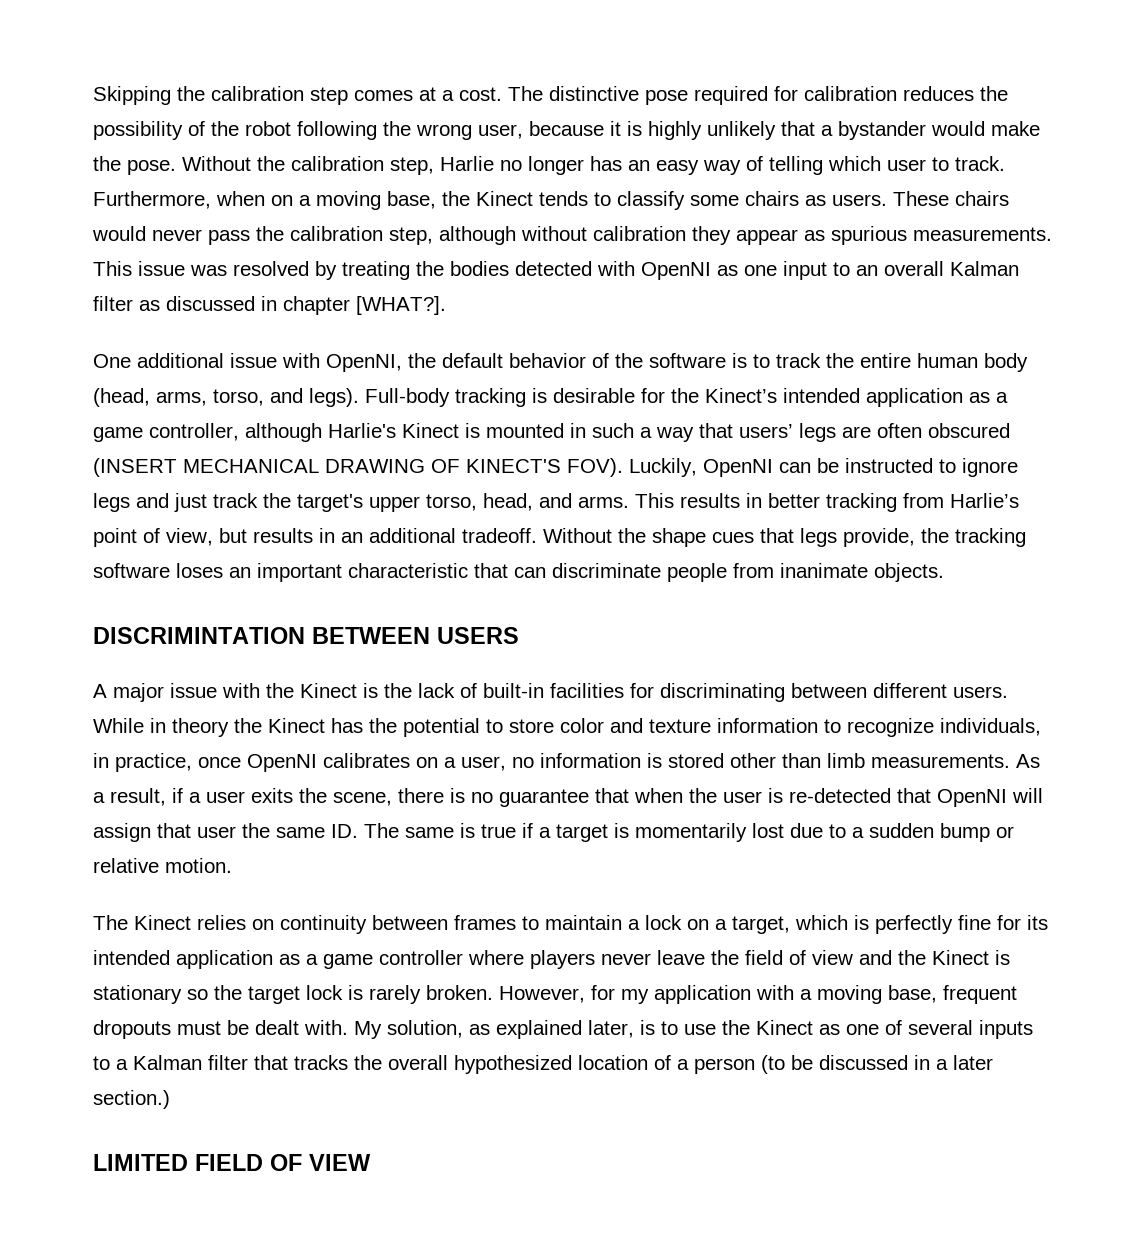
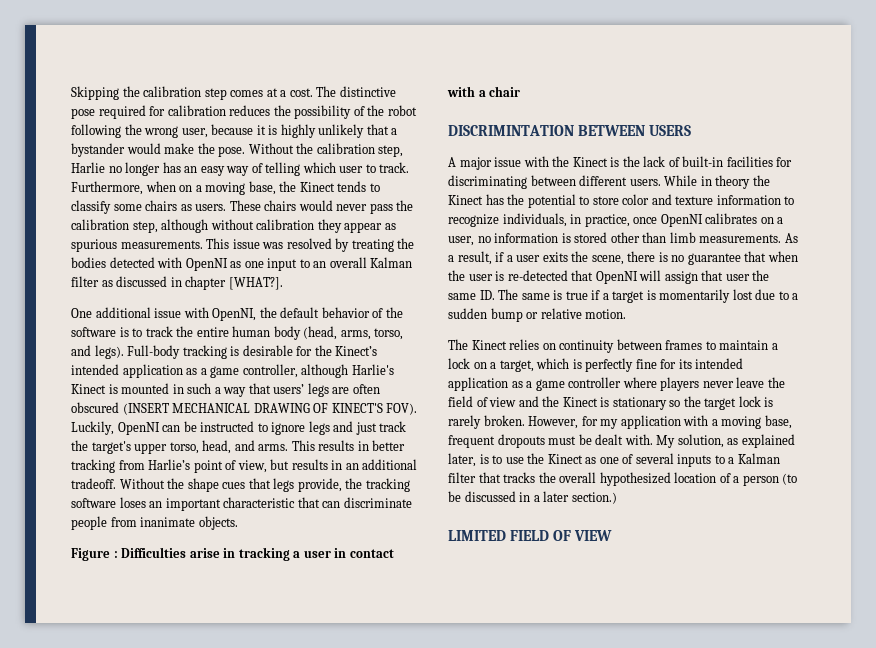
(944, 572) none -> [71,547,394,561] [447,86,521,97] // Figure : Difficulties arise in tracking a user in contact with a chair

